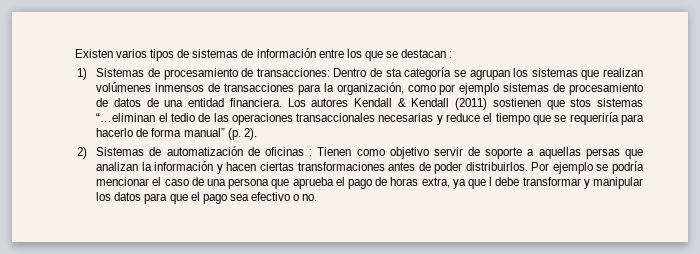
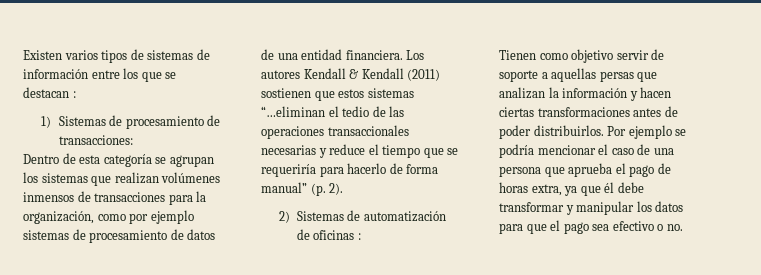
(330, 72) none -> (133, 140) //
[385,68,402,77] sta -> [79,155,101,164] esta
[570,98,592,107] stos -> [338,89,365,98] estos
(313, 152) none -> (361, 236) //
[489,177,493,186] l -> [604,182,615,193] él

